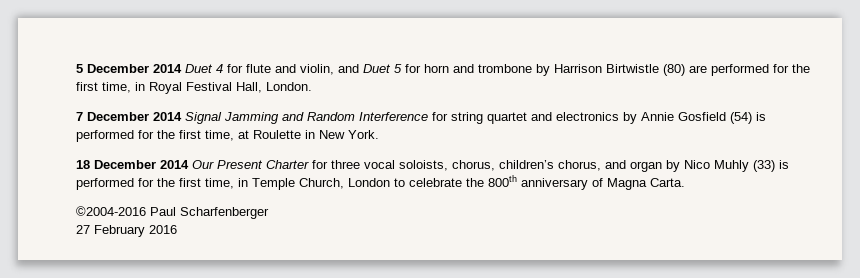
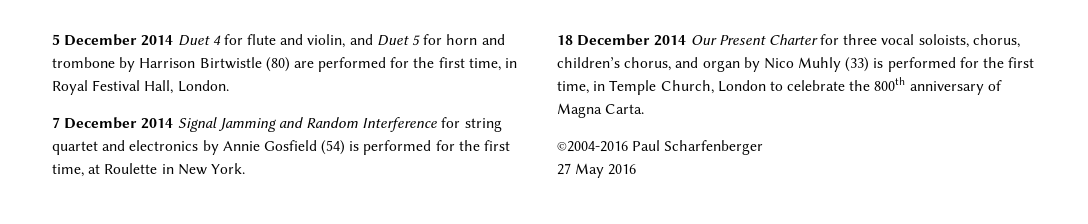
[94,225,145,237] February -> [575,163,605,178] May

